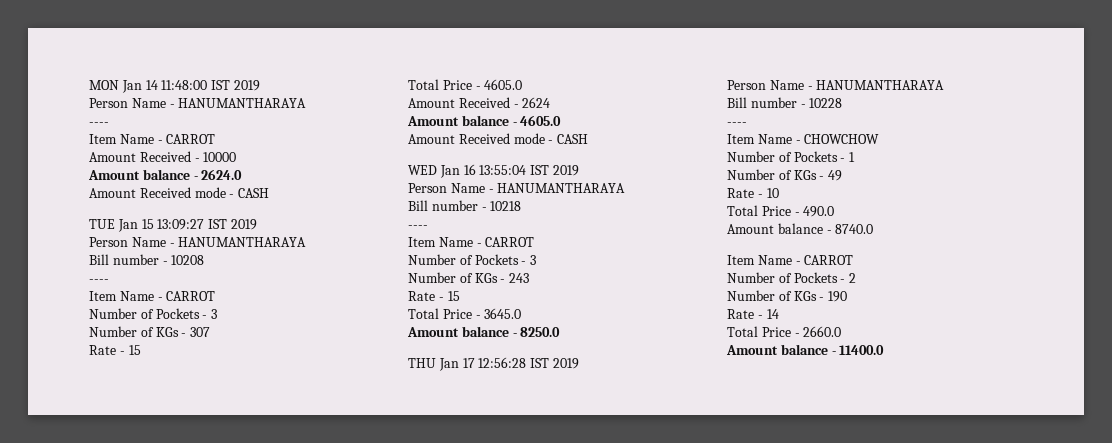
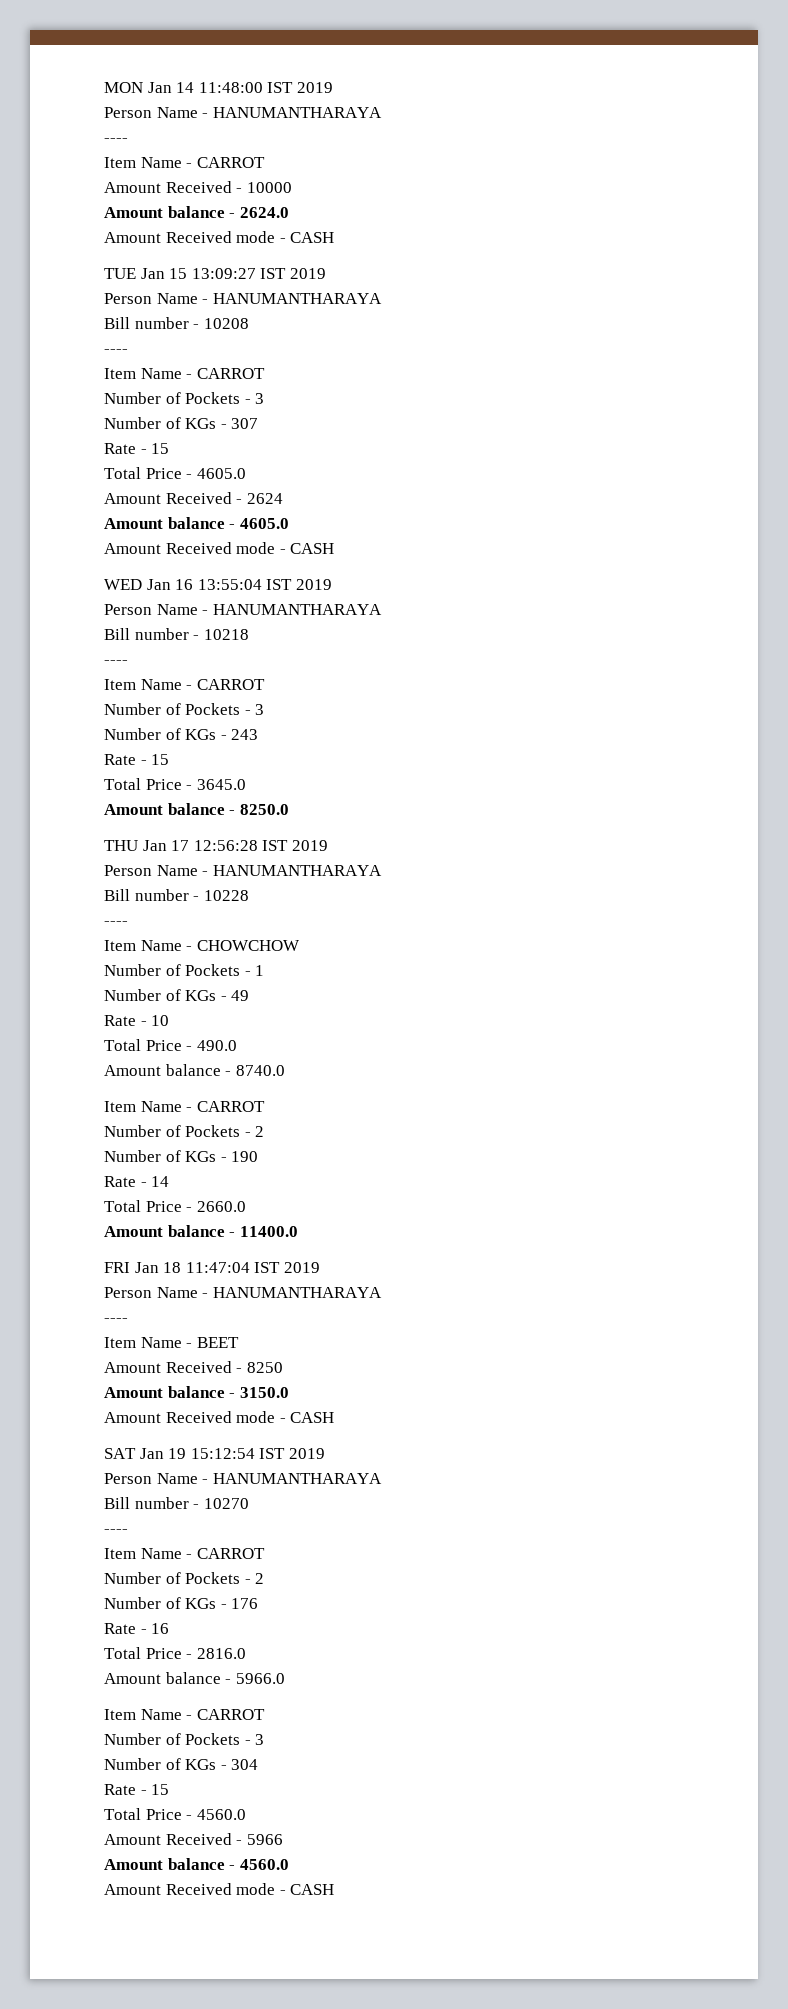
(885, 350) none -> [104,1262,320,1273] [104,1287,382,1298] [104,1318,128,1323] [104,1337,239,1348] [104,1361,283,1373] [104,1386,289,1398] [104,1411,335,1423] [104,1448,325,1459] [104,1473,382,1484] [104,1497,249,1509] [104,1529,128,1534] [104,1548,265,1559] [104,1572,265,1584] [104,1597,259,1609] [104,1623,170,1634] [104,1647,246,1659] [104,1672,285,1684] [104,1709,265,1720] [104,1733,265,1745] [104,1758,259,1770] [104,1784,170,1795] [104,1808,246,1820] [104,1833,283,1845] [104,1858,289,1870] [104,1883,335,1895] // FRI Jan 18 11:47:04 IST 2019 // Person Name - HANUMANTHARAYA // ---- // Item Name - BEET // Amount Received - 8250 // Amount balance - 3150.0 // Amount Received mode - CASH // SAT Jan 19 15:12:54 IST 2019 // Person Name - HANUMANTHARAYA // Bill number - 10270 // ---- // Item Name - CARROT // Number of Pockets - 2 // Number of KGs - 176 // Rate - 16 // Total Price - 2816.0 // Amount balance - 5966.0 // Item Name - CARROT // Number of Pockets - 3 // Number of KGs - 304 // Rate - 15 // Total Price - 4560.0 // Amount Received - 5966 // Amount balance - 4560.0 // Amount Received mode - CASH

